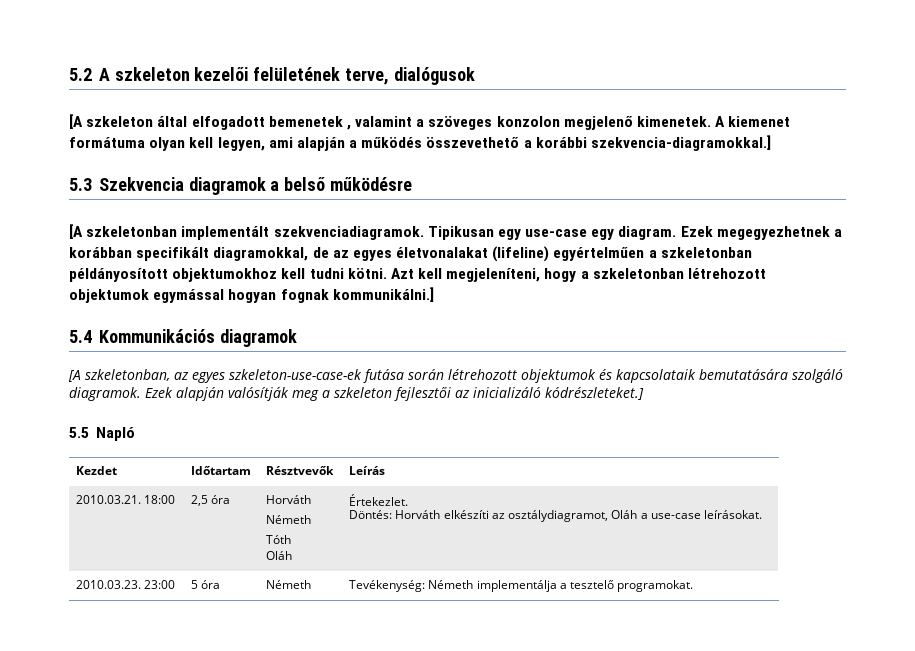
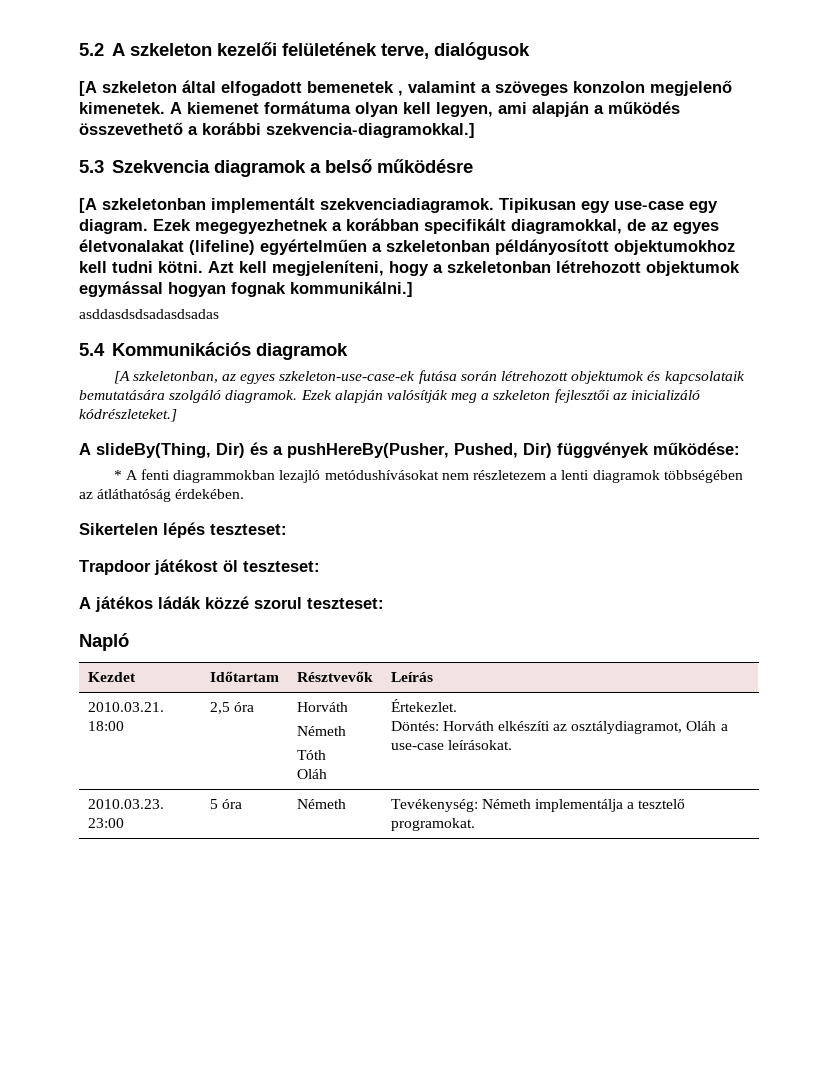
(434, 294) none -> [79,309,219,319] // asddasdsdsadasdsadas
[69,427,89,438] 5.5 -> [79,442,740,458] [113,469,743,483] [79,489,245,502] [79,522,287,538] [79,559,320,575] [79,596,384,612] A slideBy(Thing, Dir) és a pushHereBy(Pusher, Pushed, Dir) függvények működése: // * A fenti diagrammokban lezajló metódushívásokat nem részletezem a lenti diagramok többségében az átláthatóság érdekében. // Sikertelen lépés teszteset: // Trapdoor játékost öl teszteset: // A játékos ládák közzé szorul teszteset: //

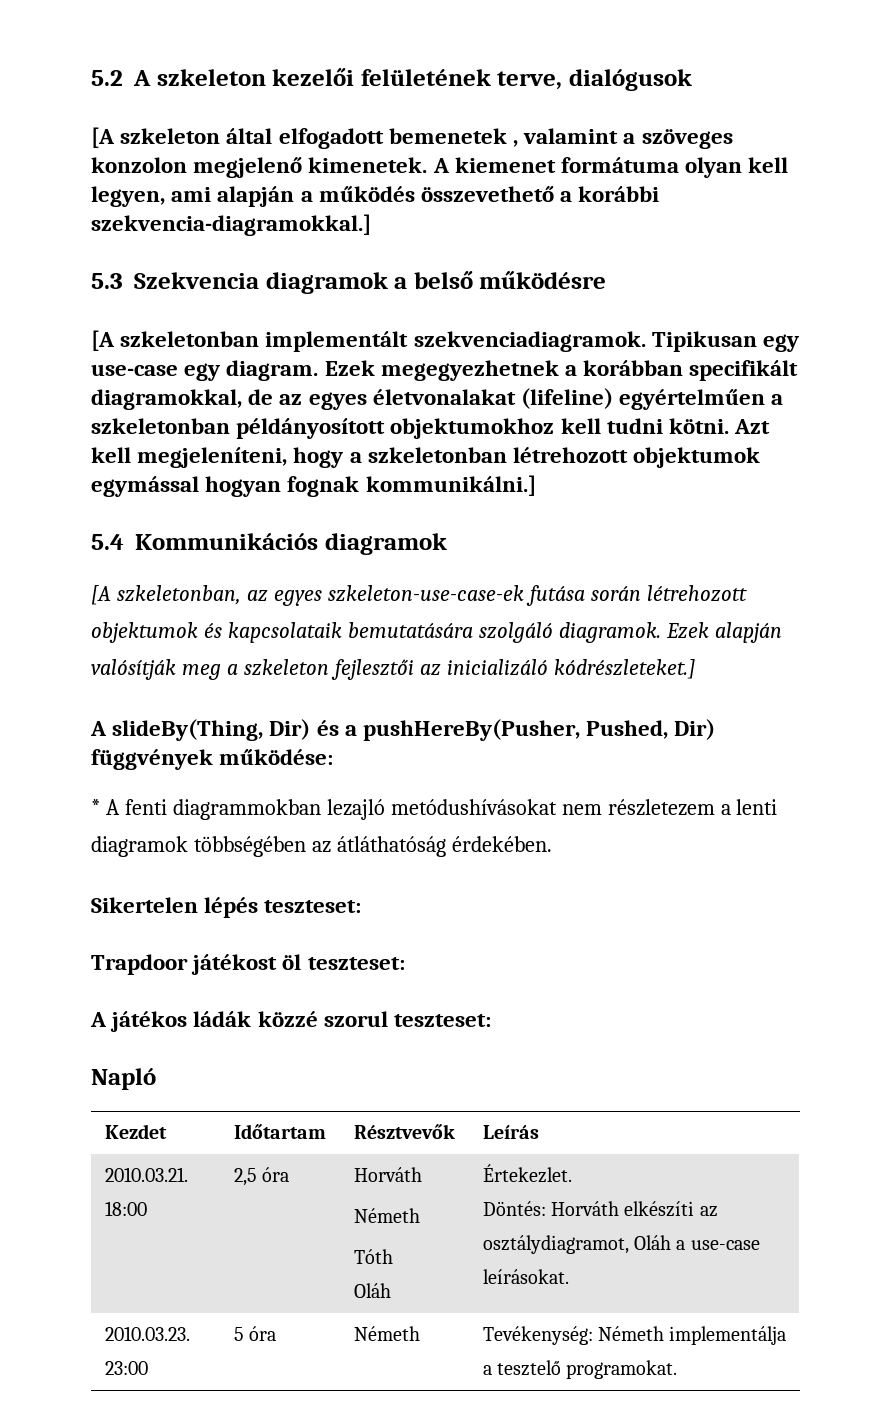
[79,309,219,319] // asddasdsdsadasdsadas -> (536, 485) none

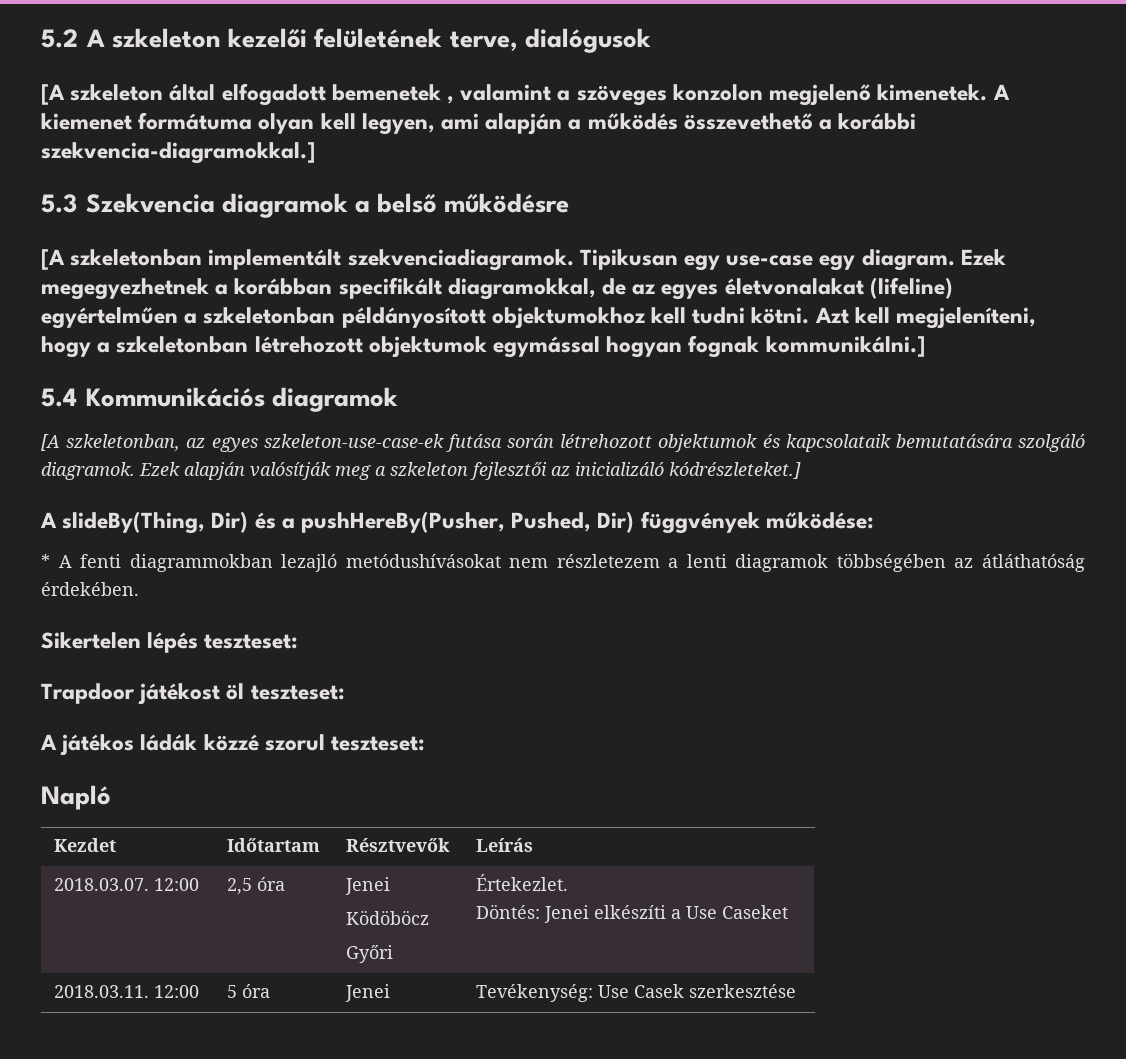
[104,1167,188,1182] [104,1201,147,1216] 2010.03.21. 18:00 -> [53,878,199,891] 2018.03.07. 12:00
[353,1167,422,1182] [353,1208,420,1223] [353,1249,393,1264] [353,1283,391,1298] [482,1164,572,1183] [482,1201,718,1217] [482,1235,760,1254] [482,1269,569,1284] [104,1326,190,1341] [104,1361,148,1375] Horváth // Németh // Tóth // Oláh | Értekezlet. // Döntés: Horváth elkészíti az osztálydiagramot, Oláh a use-case leírásokat. // 2010.03.23. 23:00 -> [344,877,390,895] [345,910,429,925] [345,945,393,963] [475,874,568,891] [475,904,788,923] [53,985,199,998] Jenei // Ködöböcz // Győri | Értekezlet. // Döntés: Jenei elkészíti a Use Caseket // 2018.03.11. 12:00
[353,1326,420,1341] Németh -> [344,984,390,1002] Jenei
[597,1326,787,1345] [482,1360,678,1379] Németh implementálja a tesztelő programokat. -> [597,984,796,998] Use Casek szerkesztése

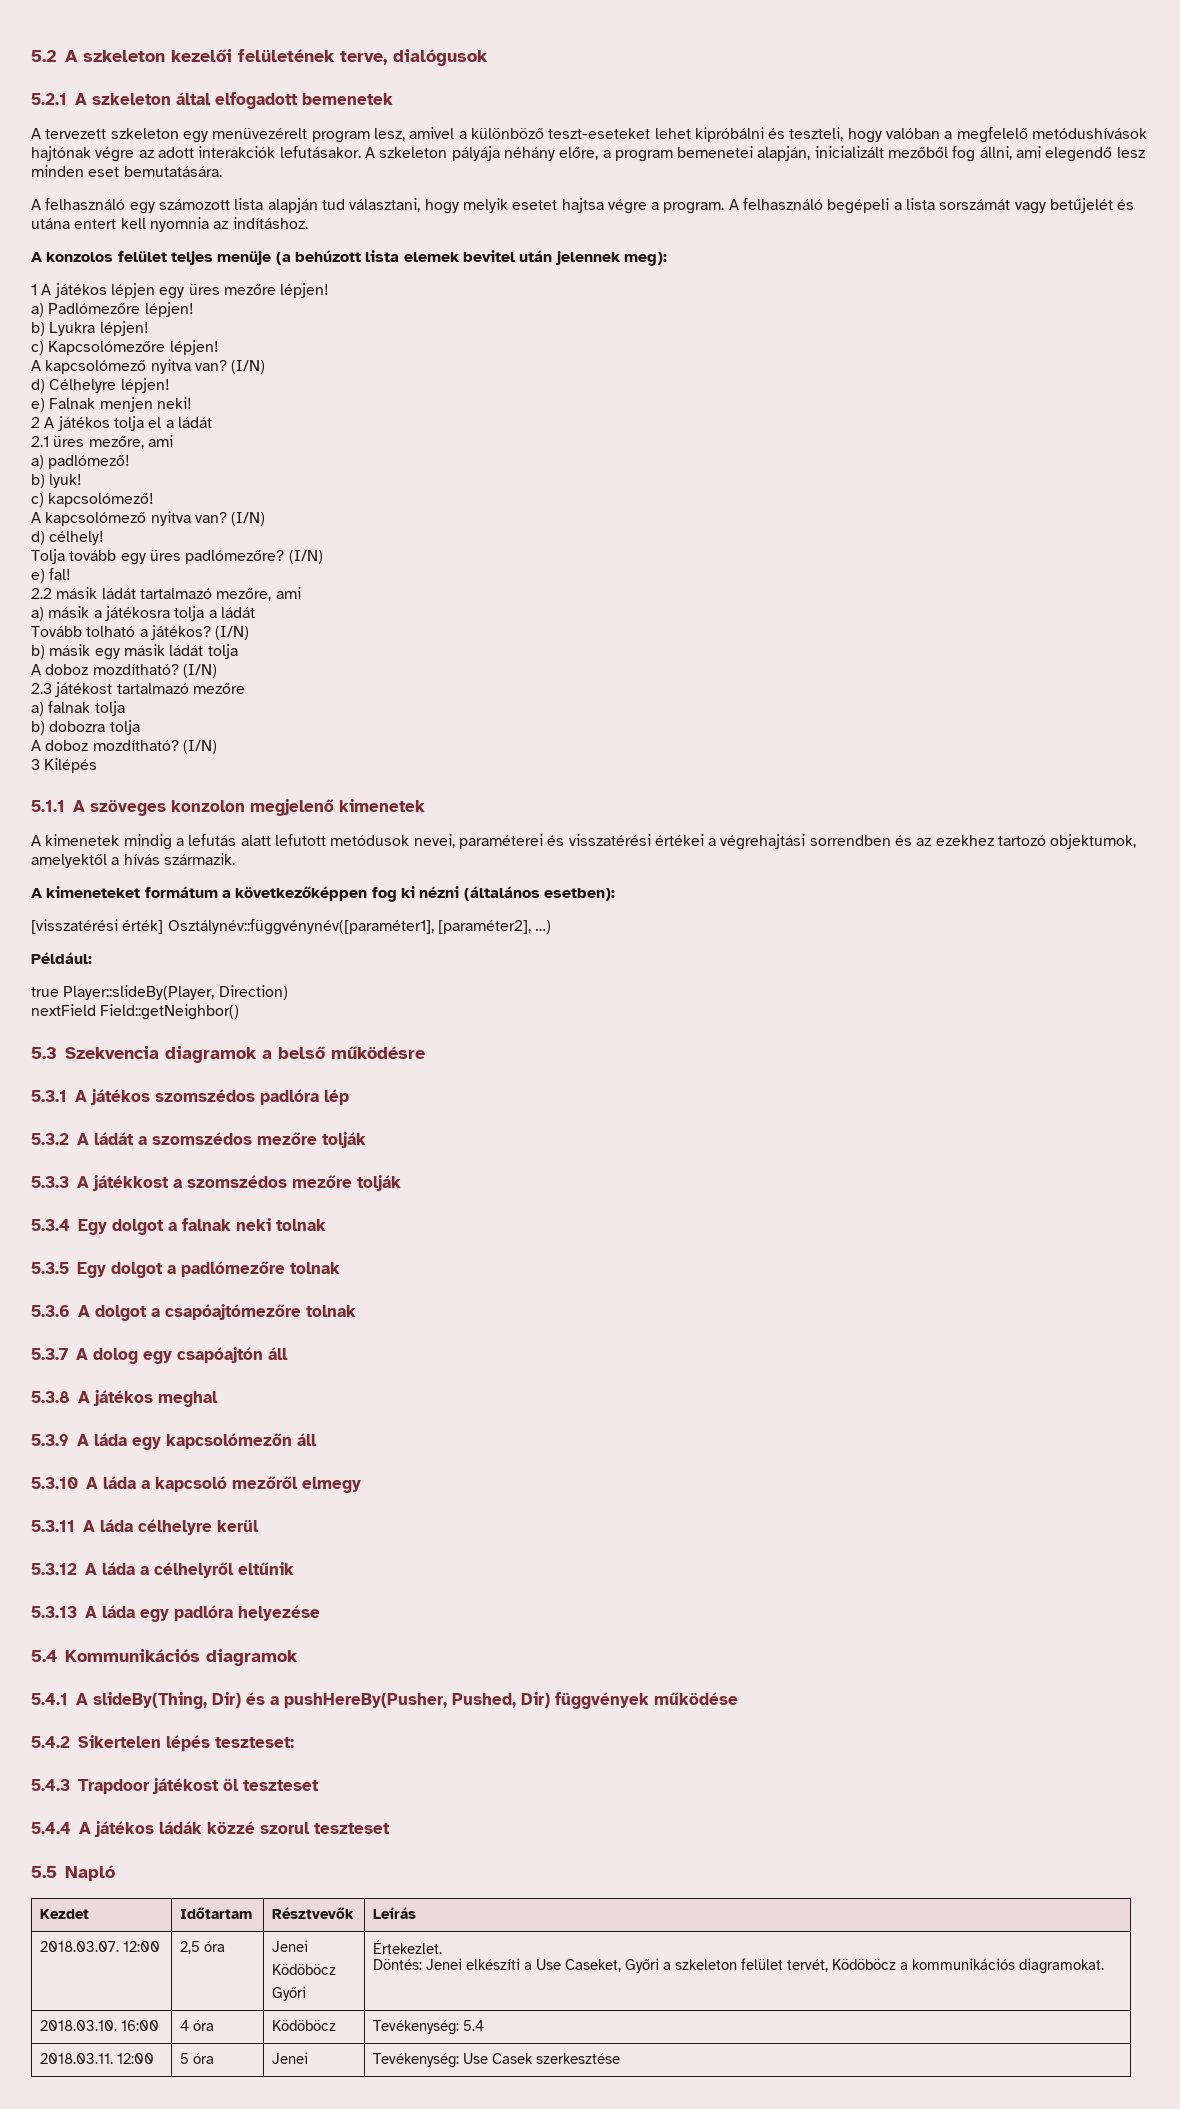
[41,84,65,105] [A -> [31,93,87,105] 5.2.1 A
[447,84,1010,106] [41,112,917,135] [41,142,315,164] , valamint a szöveges konzolon megjelenő kimenetek. A kiemenet formátuma olyan kell legyen, ami alapján a működés összevethető a korábbi szekvencia-diagramokkal.] -> [31,127,1148,143] [31,146,1145,162] [31,165,222,177] [31,198,1135,214] [31,217,308,232] [31,250,667,266] [31,283,330,299] [31,302,194,317] [31,321,149,336] [31,340,219,355] [31,359,266,374] [31,378,170,393] [31,397,192,412] [31,416,212,431] [31,435,173,449] [31,455,131,469] [31,474,83,488] [31,493,155,507] [31,511,266,526] [31,531,105,545] [31,549,323,565] [31,568,72,583] [31,587,301,601] [31,606,255,621] [31,625,250,640] [31,644,238,660] [31,664,217,678] [31,682,245,697] [31,701,125,716] [31,720,140,735] [31,740,217,754] [31,758,98,773] [31,799,425,816] [31,834,1137,850] [31,853,235,868] [31,886,615,902] [31,919,552,935] [31,952,92,964] [31,985,288,1000] [31,1004,240,1020] // A tervezett szkeleton egy menüvezérelt program lesz, amivel a különböző teszt-eseteket lehet kipróbálni és teszteli, hogy valóban a megfelelő metódushívások hajtónak végre az adott interakciók lefutásakor. A szkeleton pályája néhány előre, a program bemenetei alapján, inicializált mezőből fog állni, ami elegendő lesz minden eset bemutatására. // A felhasználó egy számozott lista alapján tud választani, hogy melyik esetet hajtsa végre a program. A felhasználó begépeli a lista sorszámát vagy betűjelét és utána entert kell nyomnia az indításhoz. // A konzolos felület teljes menüje (a behúzott lista elemek bevitel után jelennek meg): // 1 A játékos lépjen egy üres mezőre lépjen! // a) Padlómezőre lépjen! // b) Lyukra lépjen! // c) Kapcsolómezőre lépjen! // A kapcsolómező nyitva van? (I/N) // d) Célhelyre lépjen! // e) Falnak menjen neki! // 2 A játékos tolja el a ládát // 2.1 üres mezőre, ami // a) padlómező! // b) lyuk! // c) kapcsolómező! // A kapcsolómező nyitva van? (I/N) // d) célhely! // Tolja tovább egy üres padlómezőre? (I/N) // e) fal! // 2.2 másik ládát tartalmazó mezőre, ami // a) másik a játékosra tolja a ládát // Tovább tolható a játékos? (I/N) // b) másik egy másik ládát tolja // A doboz mozdítható? (I/N) // 2.3 játékost tartalmazó mezőre // a) falnak tolja // b) dobozra tolja // A doboz mozdítható? (I/N) // 3 Kilépés // 5.1.1 A szöveges konzolon megjelenő kimenetek // A kimenetek mindig a lefutás alatt lefutott metódusok nevei, paraméterei és visszatérési értékei a végrehajtási sorrendben és az ezekhez tartozó objektumok, amelyektől a hívás származik. // A kimeneteket formátum a következőképpen fog ki nézni (általános esetben): // [visszatérési érték] Osztálynév::függvénynév([paraméter1], [paraméter2], …) // Például: // true Player::slideBy(Player, Direction) // nextField Field::getNeighbor()
[41,249,1006,271] [41,277,953,300] [41,307,1037,329] [41,335,925,358] [41,387,399,412] [41,434,1085,452] [41,462,801,480] [A szkeletonban implementált szekvenciadiagramok. Tipikusan egy use-case egy diagram. Ezek megegyezhetnek a korábban specifikált diagramokkal, de az egyes életvonalakat (lifeline) egyértelműen a szkeletonban példányosított objektumokhoz kell tudni kötni. Azt kell megjeleníteni, hogy a szkeletonban létrehozott objektumok egymással hogyan fognak kommunikálni.] // 5.4 Kommunikációs diagramok // [A szkeletonban, az egyes szkeleton-use-case-ek futása során létrehozott objektumok és kapcsolataik bemutatására szolgáló diagramok. Ezek alapján valósítják meg a szkeleton fejlesztői az inicializáló kódrészleteket.] // -> [31,1089,349,1105] [31,1132,366,1148] [31,1175,401,1191] [31,1218,326,1235] [31,1261,340,1278] [31,1304,356,1321] [31,1347,288,1364] [31,1390,218,1407] [31,1433,317,1450] [31,1476,361,1493] [31,1519,259,1535] [31,1562,294,1578] [31,1605,320,1622] [31,1649,298,1666] [31,1693,68,1705] 5.3.1 A játékos szomszédos padlóra lép // 5.3.2 A ládát a szomszédos mezőre tolják // 5.3.3 A játékkost a szomszédos mezőre tolják // 5.3.4 Egy dolgot a falnak neki tolnak // 5.3.5 Egy dolgot a padlómezőre tolnak // 5.3.6 A dolgot a csapóajtómezőre tolnak // 5.3.7 A dolog egy csapóajtón áll // 5.3.8 A játékos meghal // 5.3.9 A láda egy kapcsolómezőn áll // 5.3.10 A láda a kapcsoló mezőről elmegy // 5.3.11 A láda célhelyre kerül // 5.3.12 A láda a célhelyről eltűnik // 5.3.13 A láda egy padlóra helyezése // 5.4 Kommunikációs diagramok // 5.4.1
[765,512,874,529] [41,553,1085,572] [41,582,139,596] működése: // * A fenti diagrammokban lezajló metódushívásokat nem részletezem a lenti diagramok többségében az átláthatóság érdekében. // -> [654,1692,738,1705] [31,1736,70,1748] működése // 5.4.2
(299, 641) none -> [31,1779,70,1791] 5.4.3
[250,685,345,700] teszteset: // -> [243,1780,319,1791] [31,1822,71,1834] teszteset // 5.4.4
[331,736,426,751] teszteset: // -> [314,1823,390,1834] [31,1866,57,1878] teszteset // 5.5
[721,905,788,919] Caseket -> [565,1958,1105,1974] [40,2020,160,2031] [180,2020,215,2031] [272,2020,337,2031] [373,2020,485,2035] Caseket, Győri a szkeleton felület tervét, Ködöböcz a kommunikációs diagramokat. // 2018.03.10. 16:00 | 4 óra | Ködöböcz | Tevékenység: 5.4

